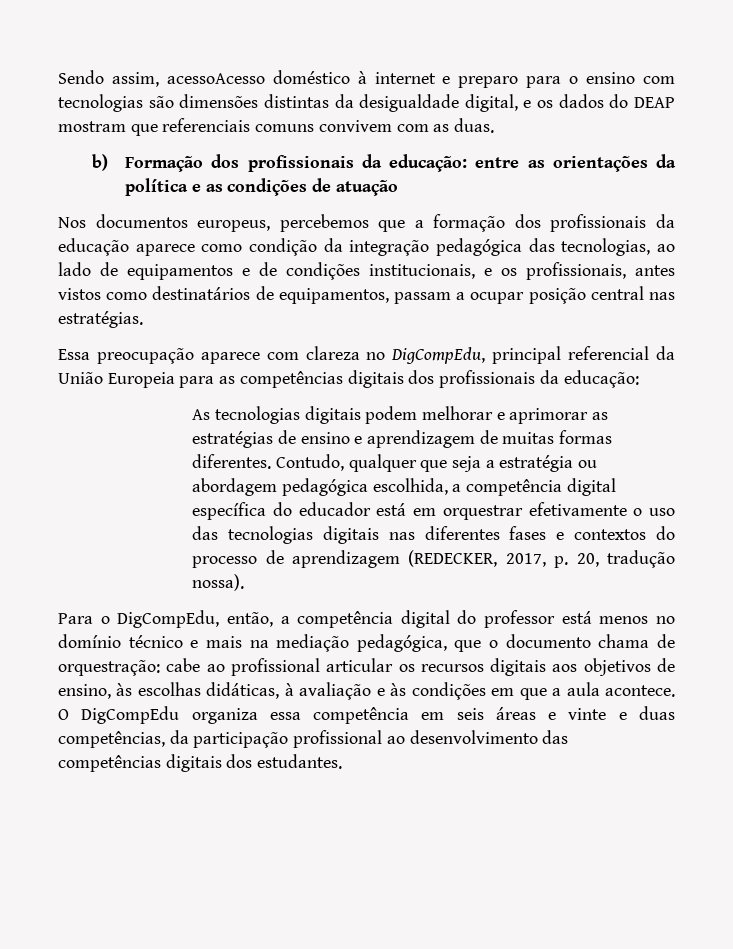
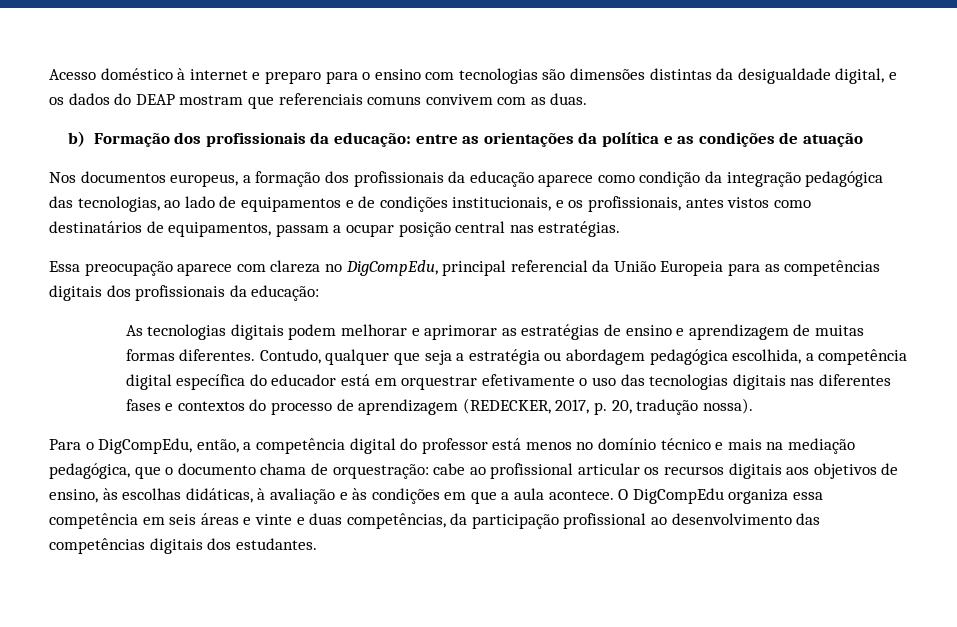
[58,70,265,87] Sendo assim, acessoAcesso -> [49,69,96,80] Acesso
[279,214,406,232] percebemos que -> (239, 180) none

